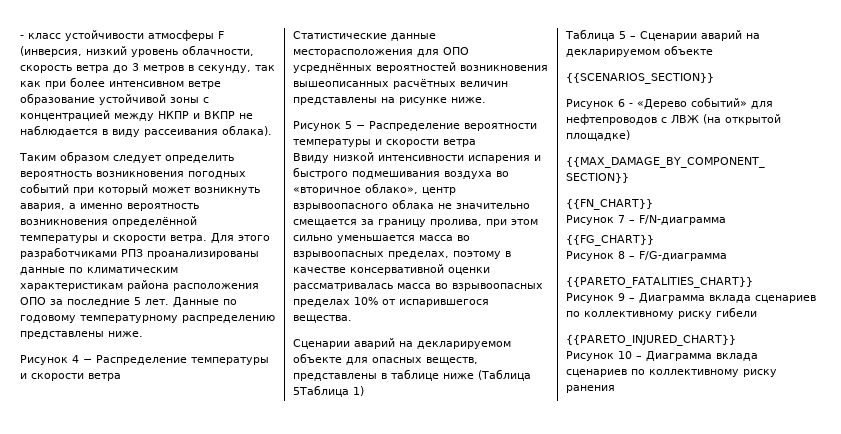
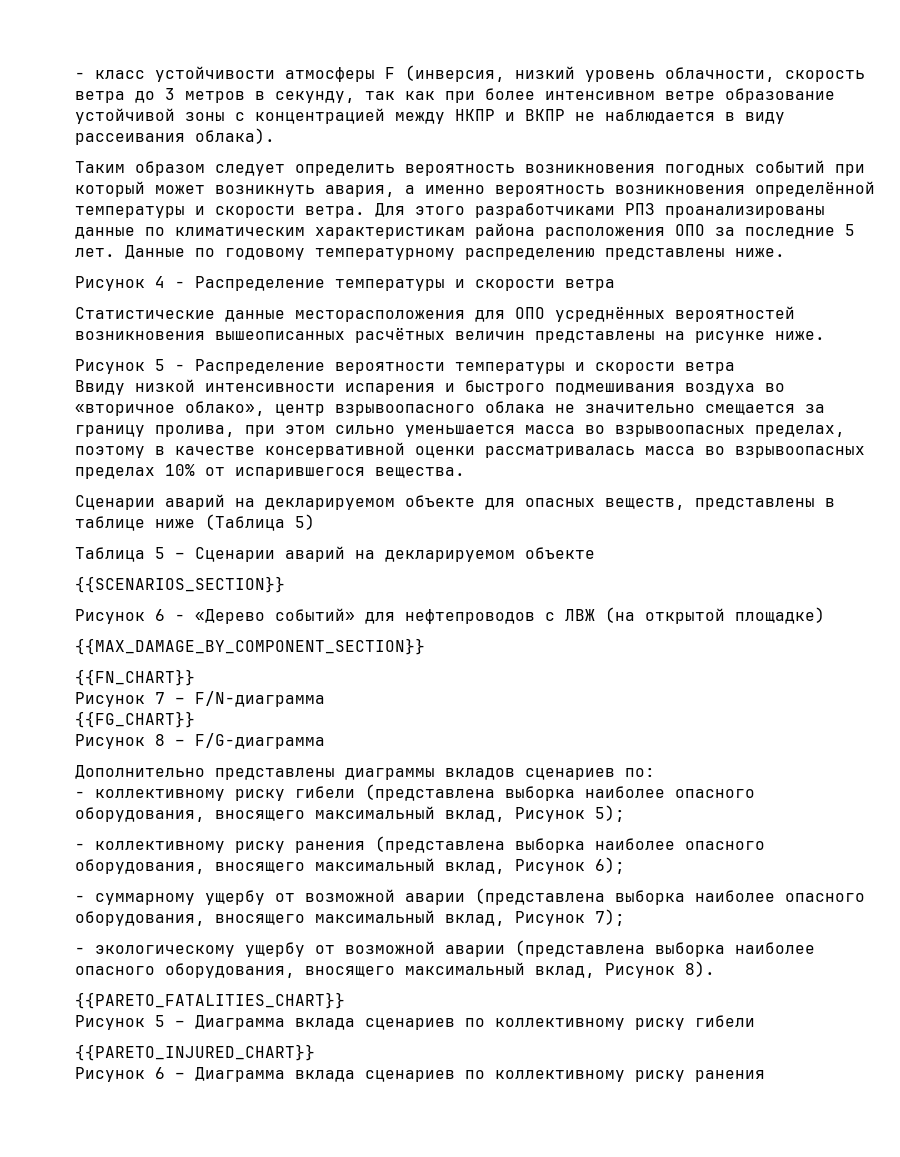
[293,385,364,397] 5Таблица 1) -> [295,514,315,530] 5)
(727, 256) none -> [75,765,655,780] [75,784,755,801] [75,805,625,822] [75,836,765,853] [75,857,625,874] [75,888,865,905] [75,909,625,926] [75,940,815,957] [75,961,715,978] // Дополнительно представлены диаграммы вкладов сценариев по: // - коллективному риску гибели (представлена выборка наиболее опасного оборудования, вносящего максимальный вклад, Рисунок 5); // - коллективному риску ранения (представлена выборка наиболее опасного оборудования, вносящего максимальный вклад, Рисунок 6); // - суммарному ущербу от возможной аварии (представлена выборка наиболее опасного оборудования, вносящего максимальный вклад, Рисунок 7); // - экологическому ущербу от возможной аварии (представлена выборка наиболее опасного оборудования, вносящего максимальный вклад, Рисунок 8).
[618,293,625,301] 9 -> [155,1015,165,1027] 5
[618,351,632,359] 10 -> [155,1067,165,1079] 6

